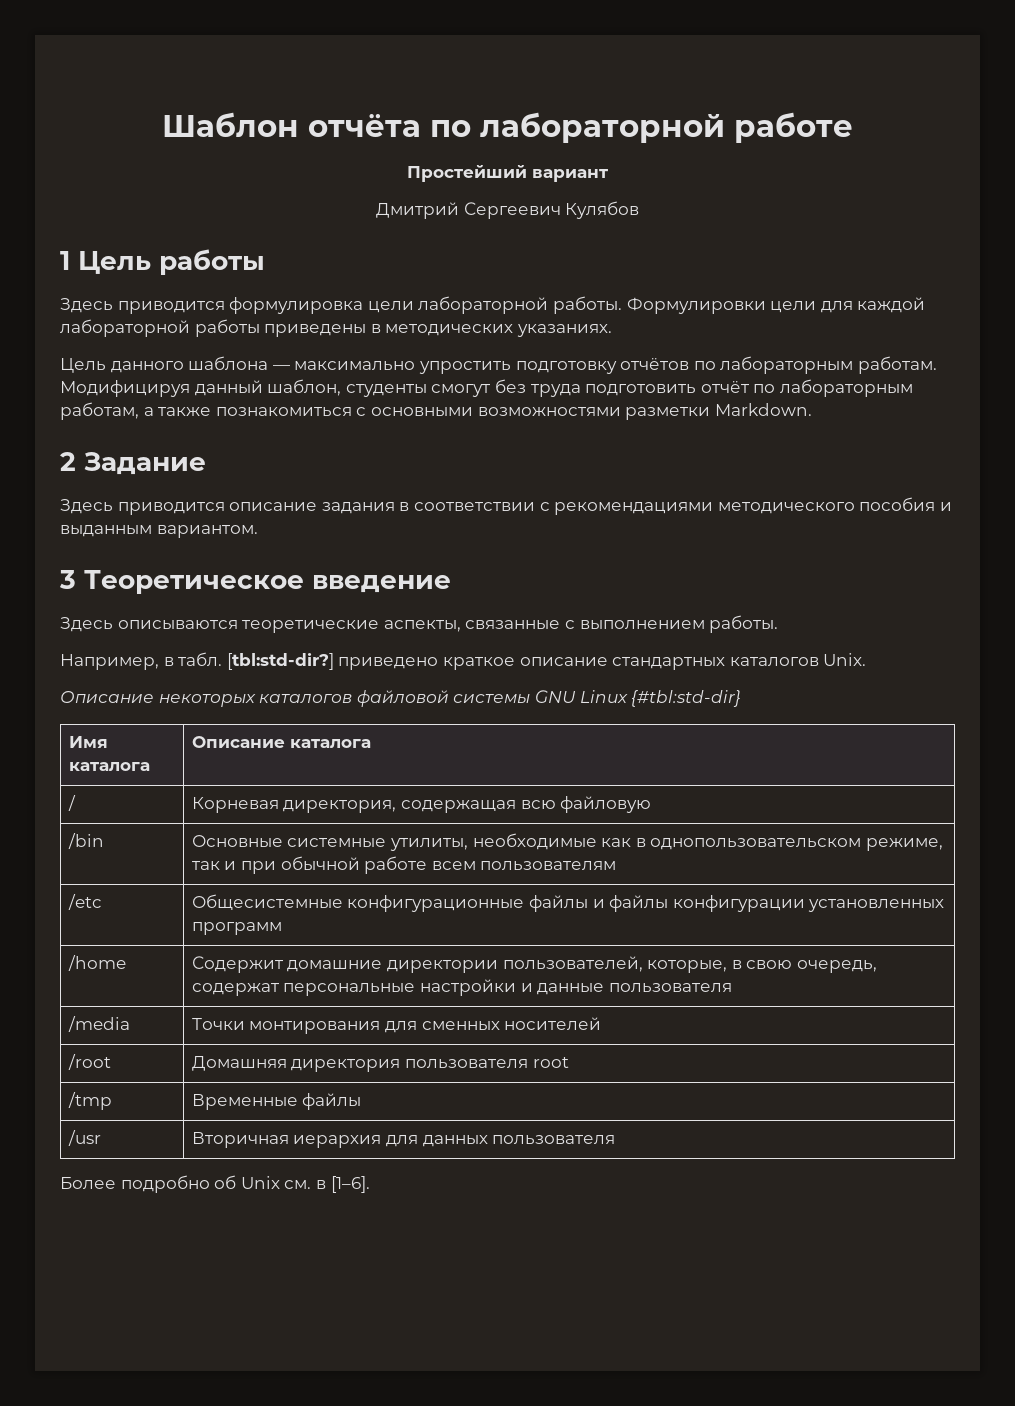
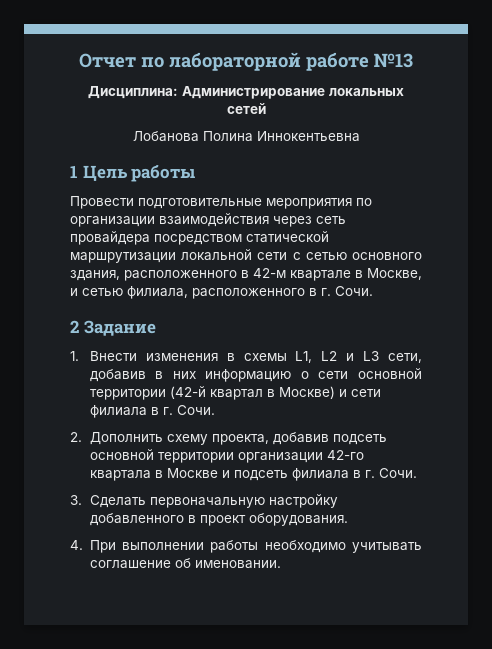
[162,112,421,137] Шаблон отчёта -> [79,53,136,68] Отчет
[407,165,608,182] [375,201,640,219] [60,249,265,275] [60,296,926,314] [60,319,612,337] [60,356,937,374] [60,379,913,397] [60,402,812,420] [60,452,206,475] [60,497,952,515] [60,525,258,538] [59,570,451,594] [60,615,779,633] [60,652,867,670] [60,690,742,707] [68,736,108,748] [68,762,150,771] [191,736,371,748] [67,795,76,811] [191,796,652,813] [67,833,104,849] [191,833,943,851] [191,856,617,874] [67,894,102,910] [191,894,945,912] [191,922,282,935] [67,955,126,971] [191,956,877,973] [191,979,732,996] [67,1016,130,1032] [191,1017,602,1034] [67,1054,111,1070] [191,1056,569,1072] [67,1092,112,1110] [191,1093,362,1110] [67,1130,101,1146] [191,1132,616,1148] [60,1175,370,1193] // Простейший вариант // Дмитрий Сергеевич Кулябов // 1 Цель работы // Здесь приводится формулировка цели лабораторной работы. Формулировки цели для каждой лабораторной работы приведены в методических указаниях. // Цель данного шаблона — максимально упростить подготовку отчётов по лабораторным работам. Модифицируя данный шаблон, студенты смогут без труда подготовить отчёт по лабораторным работам, а также познакомиться с основными возможностями разметки Markdown. // 2 Задание // Здесь приводится описание задания в соответствии с рекомендациями методического пособия и выданным вариантом. // 3 Теоретическое введение // Здесь описываются теоретические аспекты, связанные с выполнением работы. // Например, в табл. [tbl:std-dir?] приведено краткое описание стандартных каталогов Unix. // Описание некоторых каталогов файловой системы GNU Linux {#tbl:std-dir} // Имя каталога | Описание каталога // / | Корневая директория, содержащая всю файловую // /bin | Основные системные утилиты, необходимые как в однопользовательском режиме, так и при обычной работе всем пользователям // /etc | Общесистемные конфигурационные файлы и файлы конфигурации установленных программ // /home | Содержит домашние директории пользователей, которые, в свою очередь, содержат персональные настройки и данные пользователя // /media | Точки монтирования для сменных носителей // /root | Домашняя директория пользователя root // /tmp | Временные файлы // /usr | Вторичная иерархия для данных пользователя // Более подробно об Unix см. в [1–6]. -> [374,53,413,68] [88,86,404,99] [226,103,266,114] [132,131,360,142] [70,165,196,182] [70,196,372,209] [70,213,346,227] [70,231,329,245] [70,249,422,263] [70,268,422,281] [70,286,373,299] [70,320,156,336] [70,351,422,363] [89,368,422,382] [89,386,381,400] [89,405,215,418] [70,432,387,445] [89,449,364,463] [89,468,417,481] [70,494,338,508] [89,513,348,526] [70,540,422,553] [89,558,281,569] №13 // Дисциплина: Администрирование локальных сетей // Лобанова Полина Иннокентьевна // 1 Цель работы // Провести подготовительные мероприятия по организации взаимодействия через сеть провайдера посредством статической маршрутизации локальной сети с сетью основного здания, расположенного в 42-м квартале в Москве, и сетью филиала, расположенного в г. Сочи. // 2 Задание // 1. Внести изменения в схемы L1, L2 и L3 сети, добавив в них информацию о сети основной территории (42-й квартал в Москве) и сети филиала в г. Сочи. // 2. Дополнить схему проекта, добавив подсеть основной территории организации 42-го квартала в Москве и подсеть филиала в г. Сочи. // 3. Сделать первоначальную настройку добавленного в проект оборудования. // 4. При выполнении работы необходимо учитывать соглашение об именовании.

